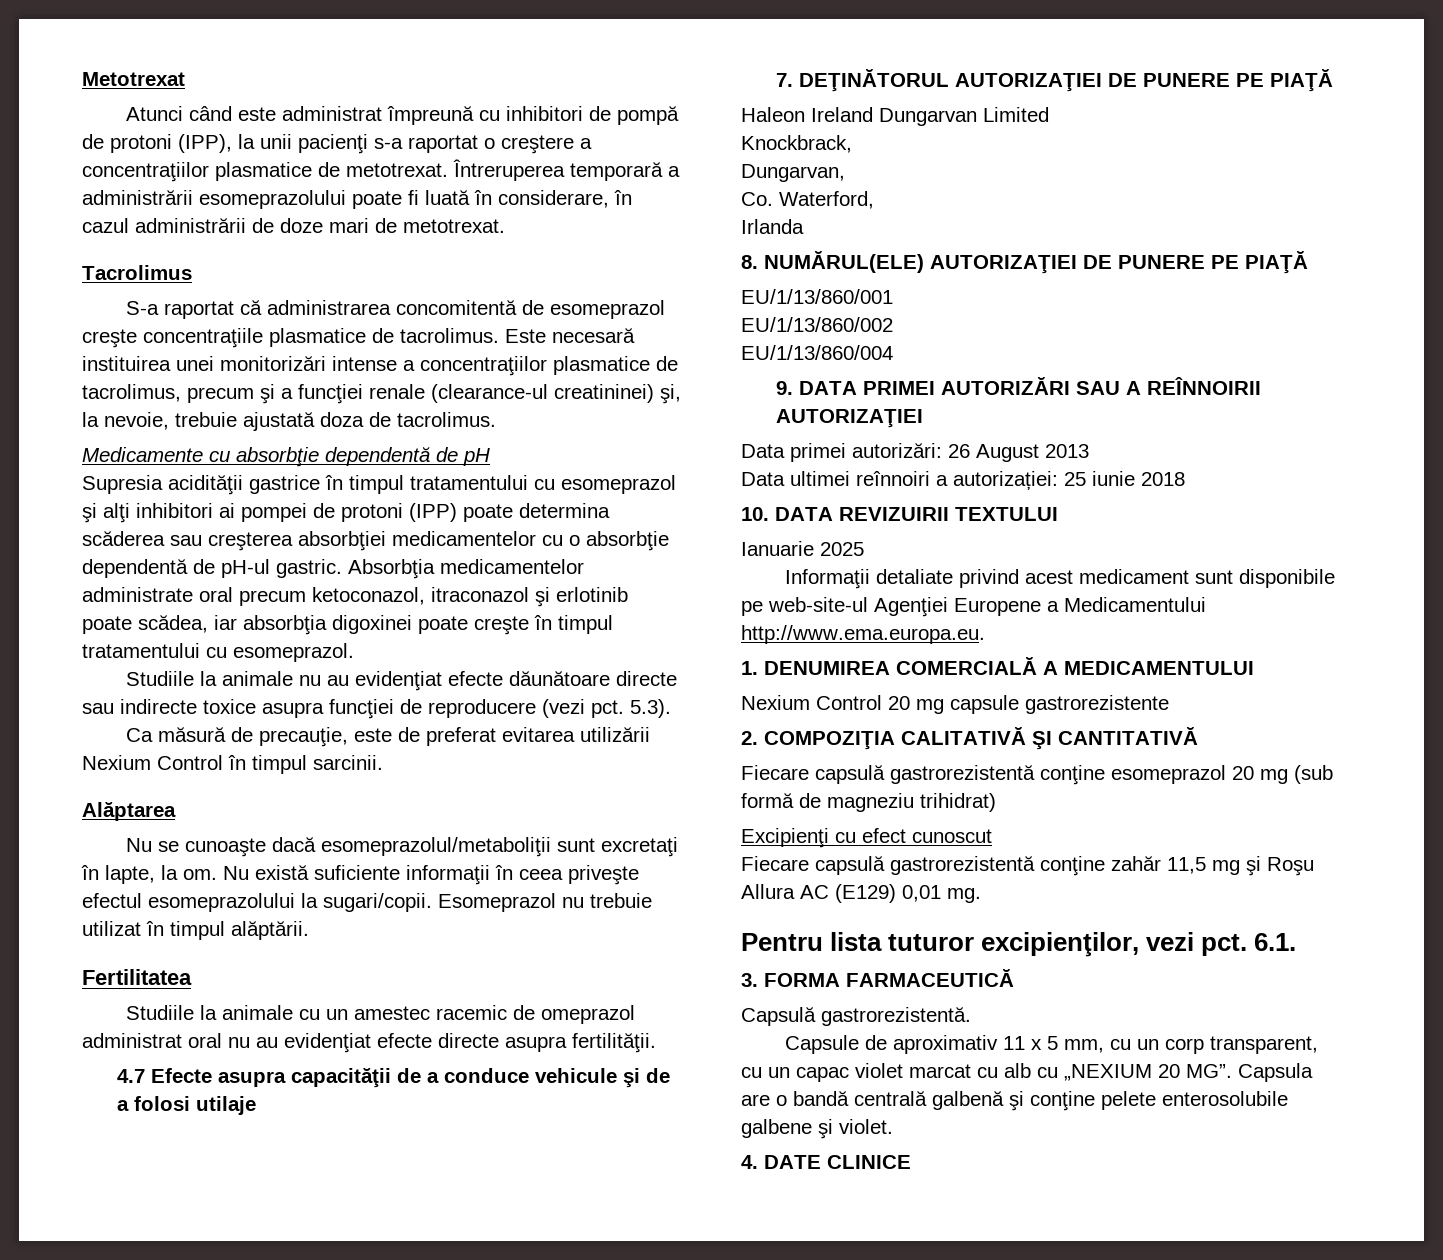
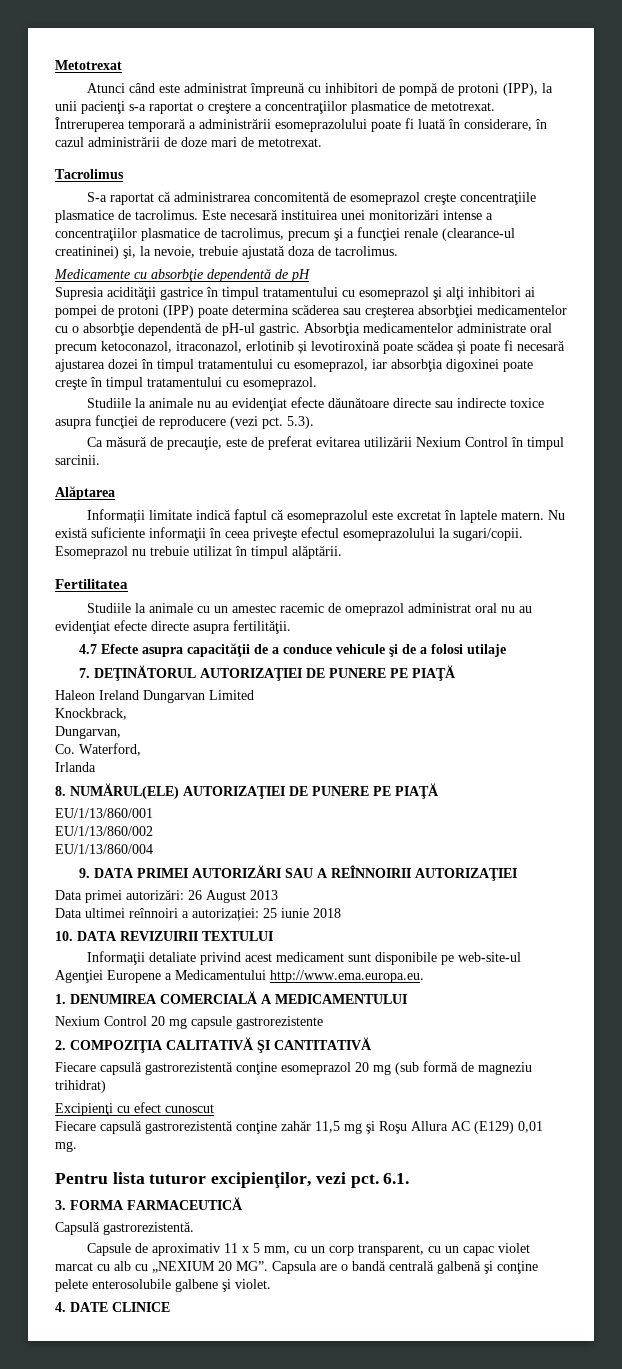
[431,587,628,607] [82,615,208,634] itraconazol şi erlotinib poate scădea, -> [176,340,565,354] [55,359,368,372] itraconazol, erlotinib și levotiroxină poate scădea și poate fi necesară ajustarea dozei în timpul tratamentului cu esomeprazol,
[126,837,679,857] [81,865,217,884] Nu se cunoaşte dacă esomeprazolul/metaboliţii sunt excretaţi în lapte, la om. -> [87,509,545,523] Informații limitate indică faptul că esomeprazolul este excretat în laptele matern.
[741,541,864,556] // Ianuarie 2025 -> (273, 936) none

